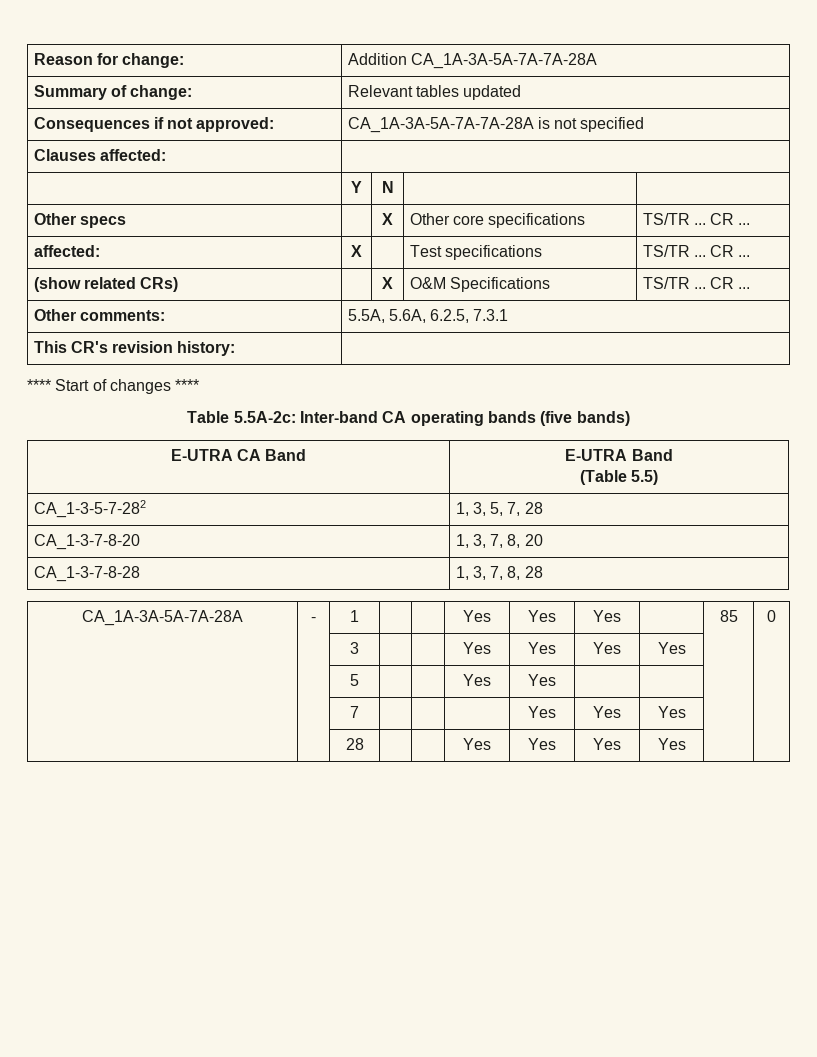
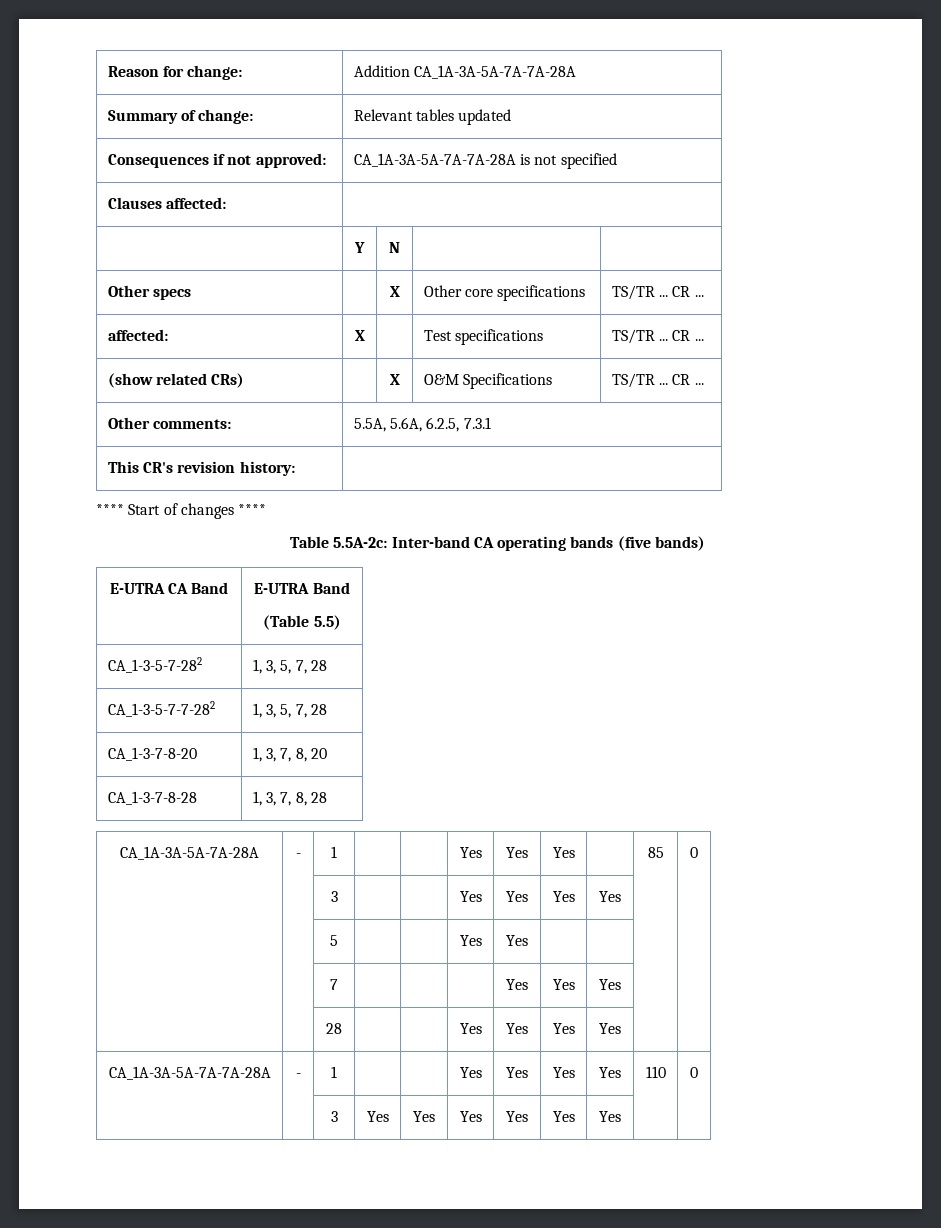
(543, 508) none -> [107,701,215,717] [252,703,328,718] // CA_1-3-5-7-7-282 | 1, 3, 5, 7, 28
(686, 744) none -> [108,1066,271,1080] [295,1073,301,1078] [331,1066,337,1078] [459,1067,482,1078] [506,1067,528,1078] [552,1067,575,1078] [599,1067,621,1078] [645,1066,666,1078] [690,1067,698,1078] [330,1111,338,1122] [366,1111,389,1122] [413,1111,435,1122] [459,1111,482,1122] [506,1111,528,1122] [552,1111,575,1122] [599,1111,621,1122] // CA_1A-3A-5A-7A-7A-28A | - | 1 | | | Yes | Yes | Yes | Yes | 110 | 0 // | | 3 | Yes | Yes | Yes | Yes | Yes | Yes | |

